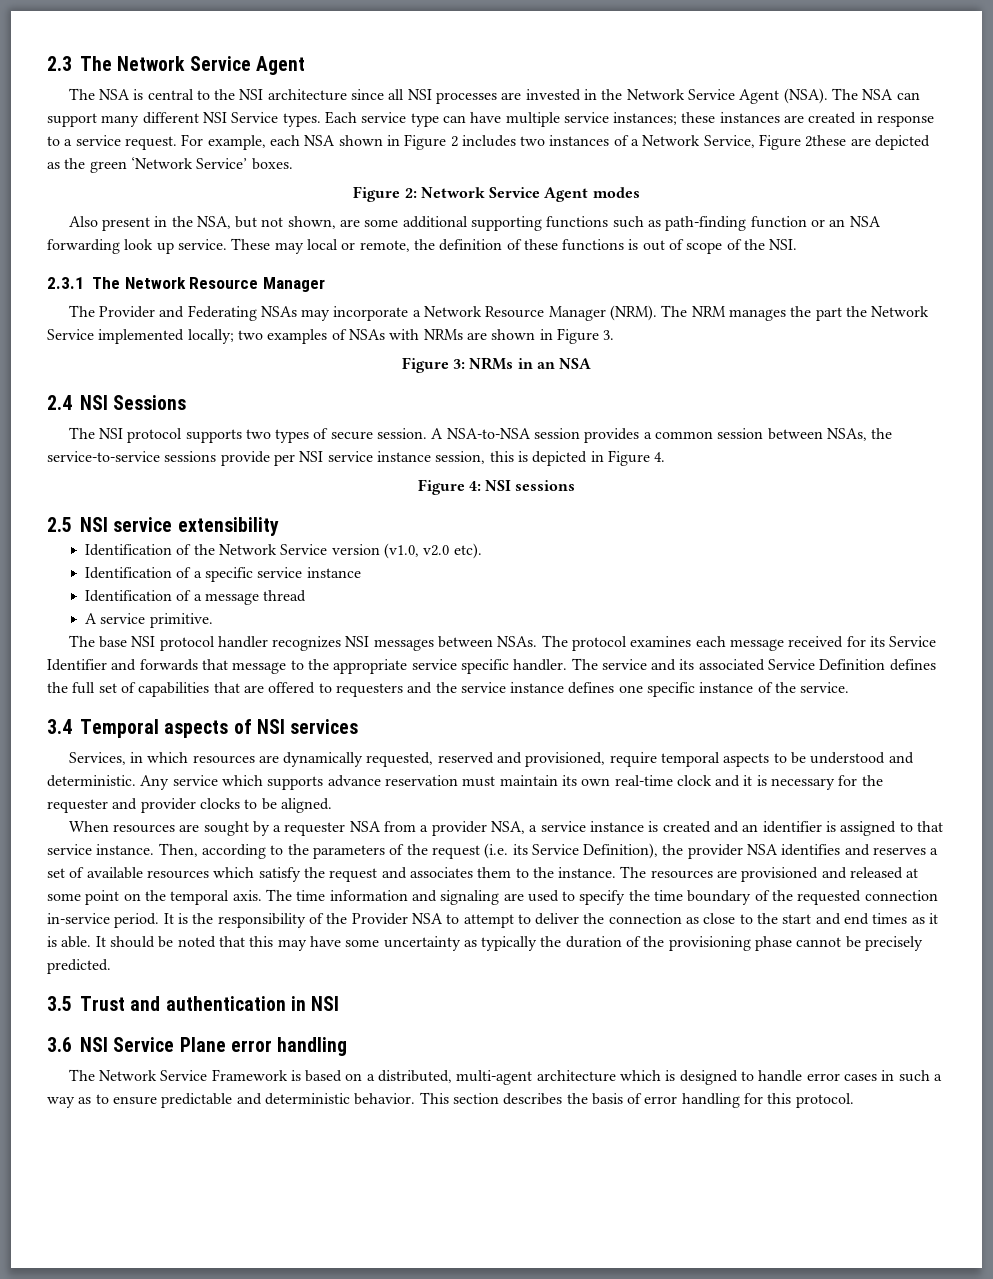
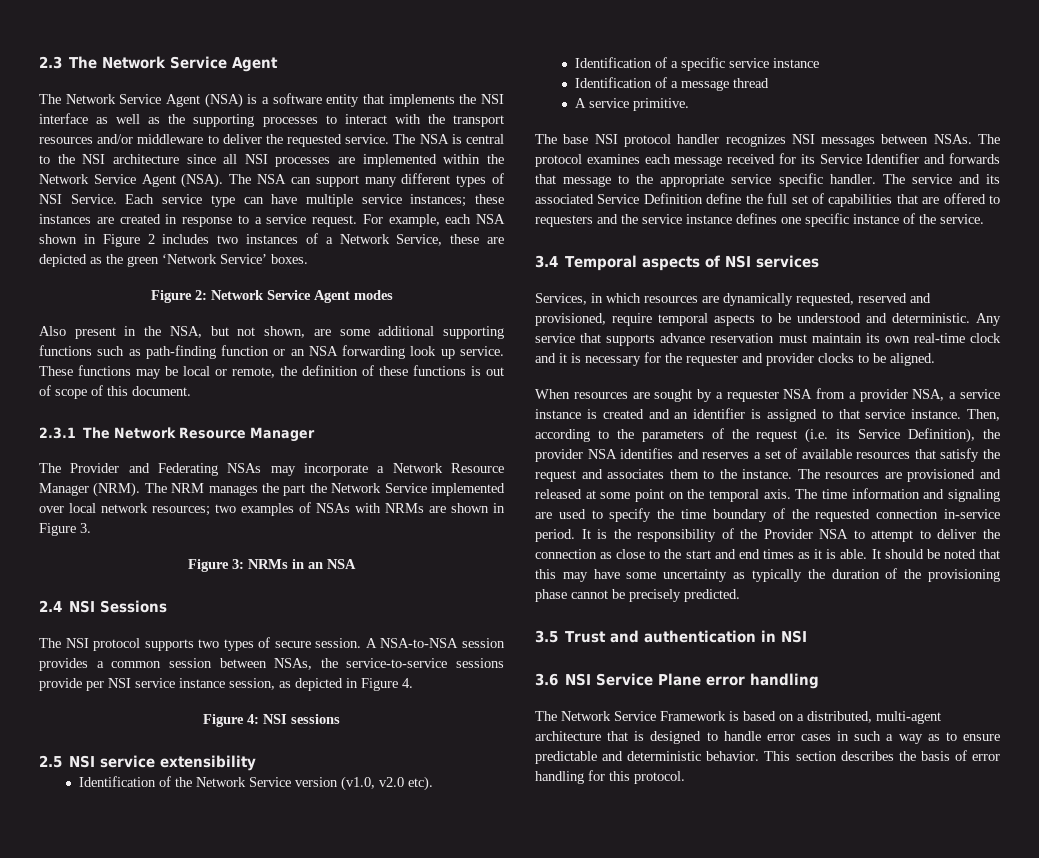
(95, 94) none -> [65,93,505,108] [39,113,504,127] [39,134,416,147] Network Service Agent (NSA) is a software entity that implements the NSI interface as well as the supporting processes to interact with the transport resources and/or middleware to deliver the requested service. The
[525,89,598,101] invested in -> [362,154,481,167] implemented within
[202,112,321,127] NSI Service types. -> [456,173,504,187] [39,194,117,204] types of NSI Service.
[759,134,847,150] Figure 2these -> [450,234,480,244] these
[274,242,304,254] may -> [78,365,178,379] functions may be
[744,239,798,250] the NSI. -> [107,386,191,396] this document.
[187,329,234,344] locally; -> [39,503,210,516] over local network resources;
[489,451,528,462] this is -> [279,681,291,688] as
[889,659,936,671] defines -> [706,193,742,204] define
[221,775,263,786] which -> [580,333,602,343] that
[213,867,255,878] which -> [914,449,936,459] that
[620,1070,662,1081] which -> [607,731,629,741] that

